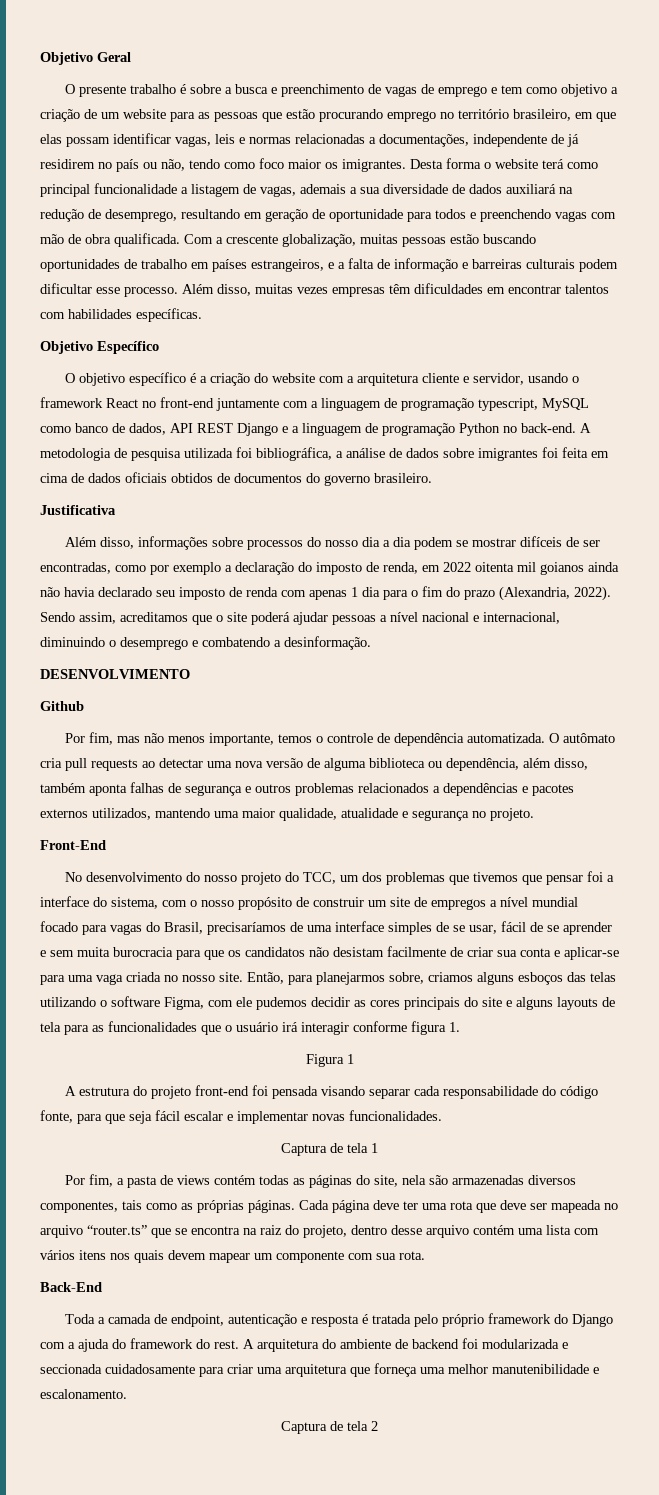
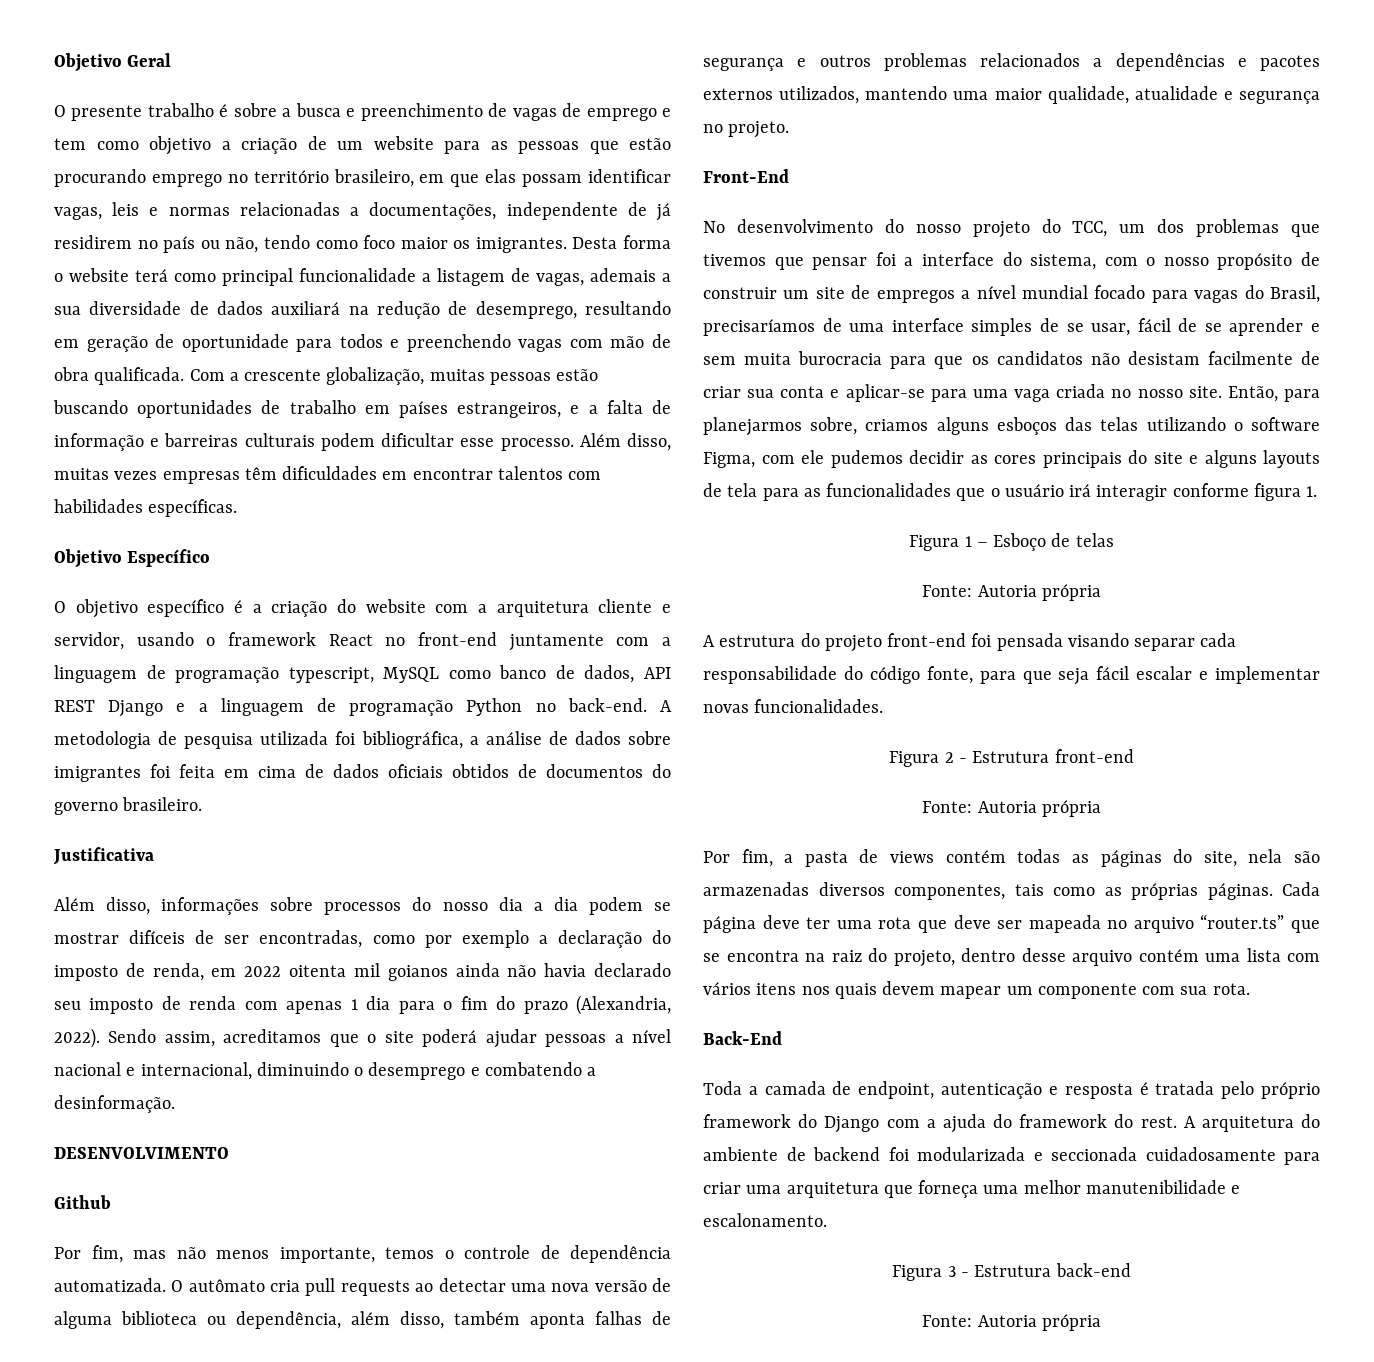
(354, 1059) none -> [976,533,1114,551] [922,584,1101,601] – Esboço de telas // Fonte: Autoria própria
[281,1143,378,1156] Captura de tela 1 -> [889,749,1134,767] [922,800,1101,817] Figura 2 - Estrutura front-end // Fonte: Autoria própria
[281,1421,378,1434] Captura de tela 2 -> [892,1263,1131,1281] [922,1314,1101,1331] Figura 3 - Estrutura back-end // Fonte: Autoria própria

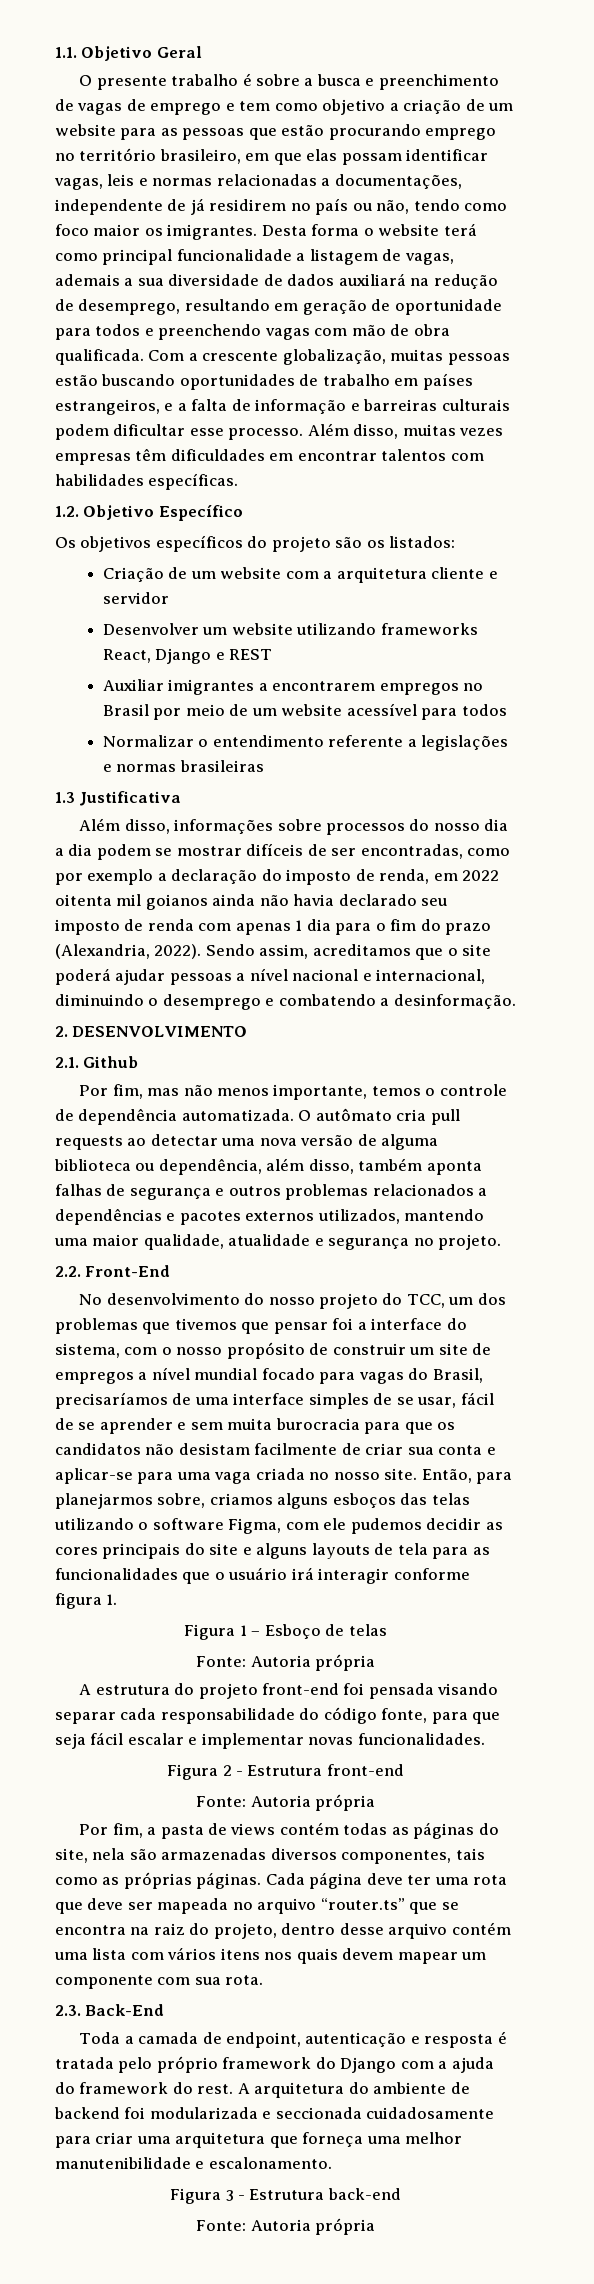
(54, 62) none -> [55,47,77,58] 1.1.
(238, 508) none -> [55,506,79,517] 1.2.
[54,599,356,618] O objetivo específico é a criação do -> [55,535,456,552] [102,567,216,582] Os objetivos específicos do projeto são os listados: // Criação de um
[54,632,671,651] [54,665,671,683] [54,698,672,717] [54,731,672,749] [54,764,671,782] [54,797,203,815] servidor, usando o framework React no front-end juntamente com a linguagem de programação typescript, MySQL como banco de dados, API REST Django e a linguagem de programação Python no back-end. A metodologia de pesquisa utilizada foi bibliográfica, a análise de dados sobre imigrantes foi feita em cima de dados oficiais obtidos de documentos do governo brasileiro. // -> [102,592,169,604] [102,623,478,635] [102,648,273,664] [102,679,484,695] [102,703,507,720] [102,735,509,751] [102,760,264,772] [55,792,75,803] servidor // Desenvolver um website utilizando frameworks React, Django e REST // Auxiliar imigrantes a encontrarem empregos no Brasil por meio de um website acessível para todos // Normalizar o entendimento referente a legislações e normas brasileiras // 1.3
(175, 1104) none -> [55,1026,68,1037] 2.
(229, 1153) none -> [55,1057,79,1068] 2.1.
(790, 129) none -> [55,1266,81,1277] 2.2.
(1250, 989) none -> [55,2005,81,2016] 2.3.

